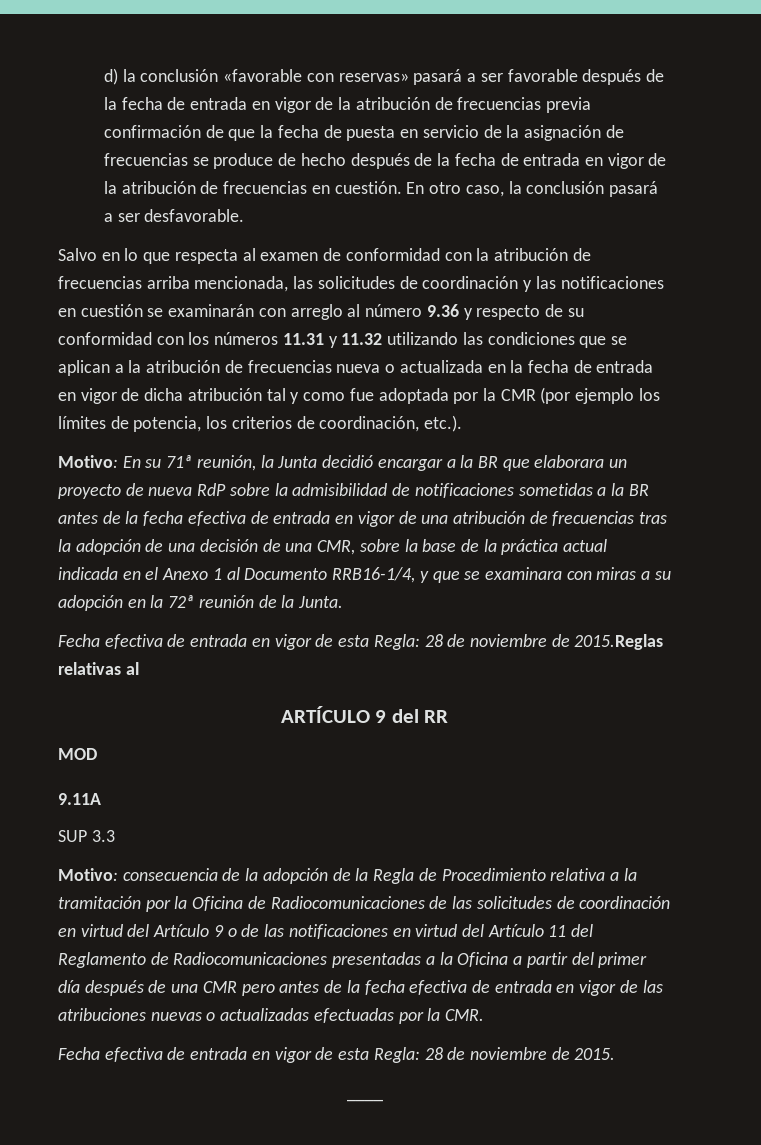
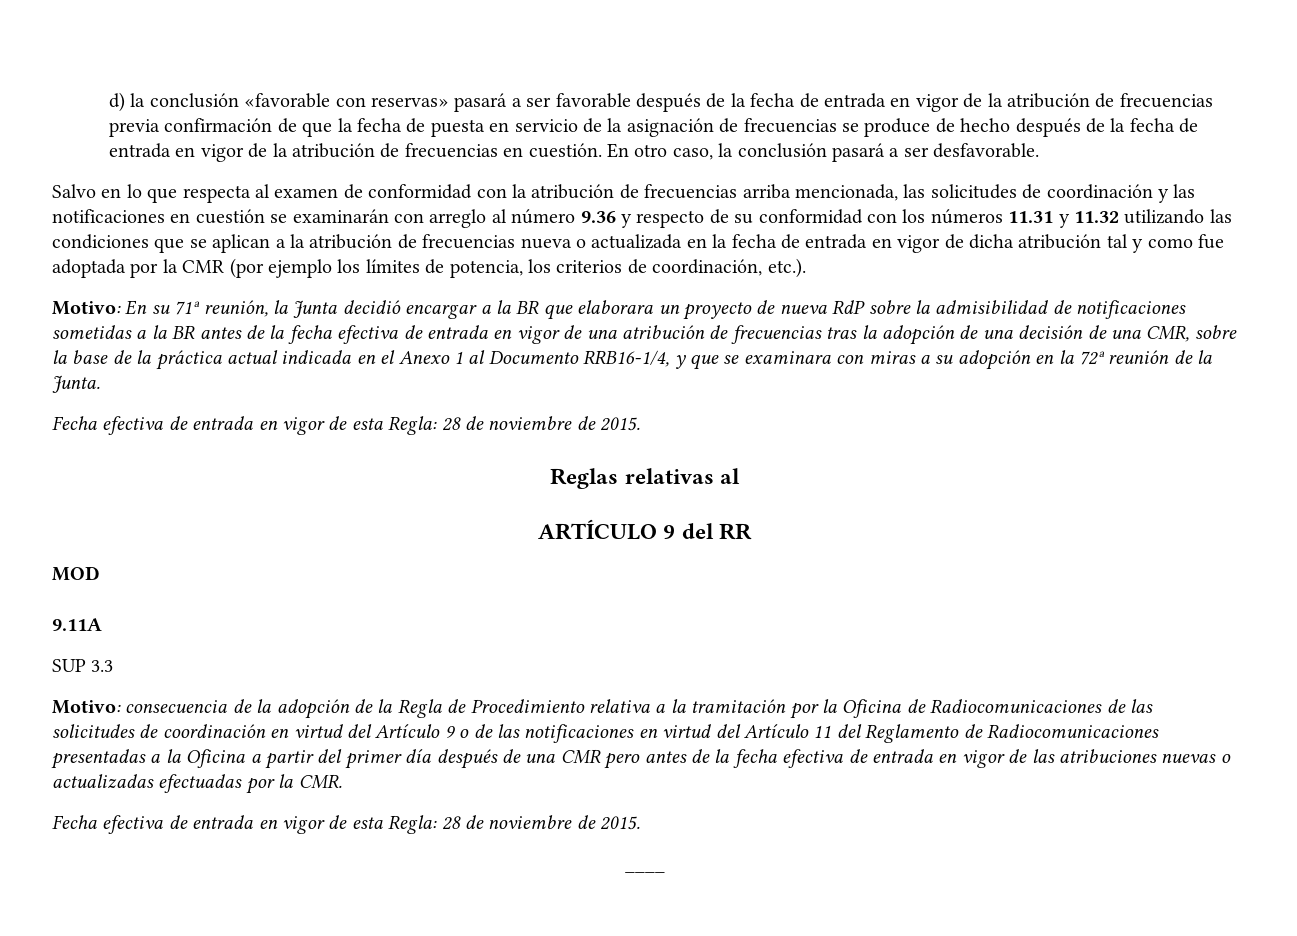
[574,634,664,650] 2015.Reglas -> [600,417,641,431] [550,468,619,489] 2015. // Reglas

